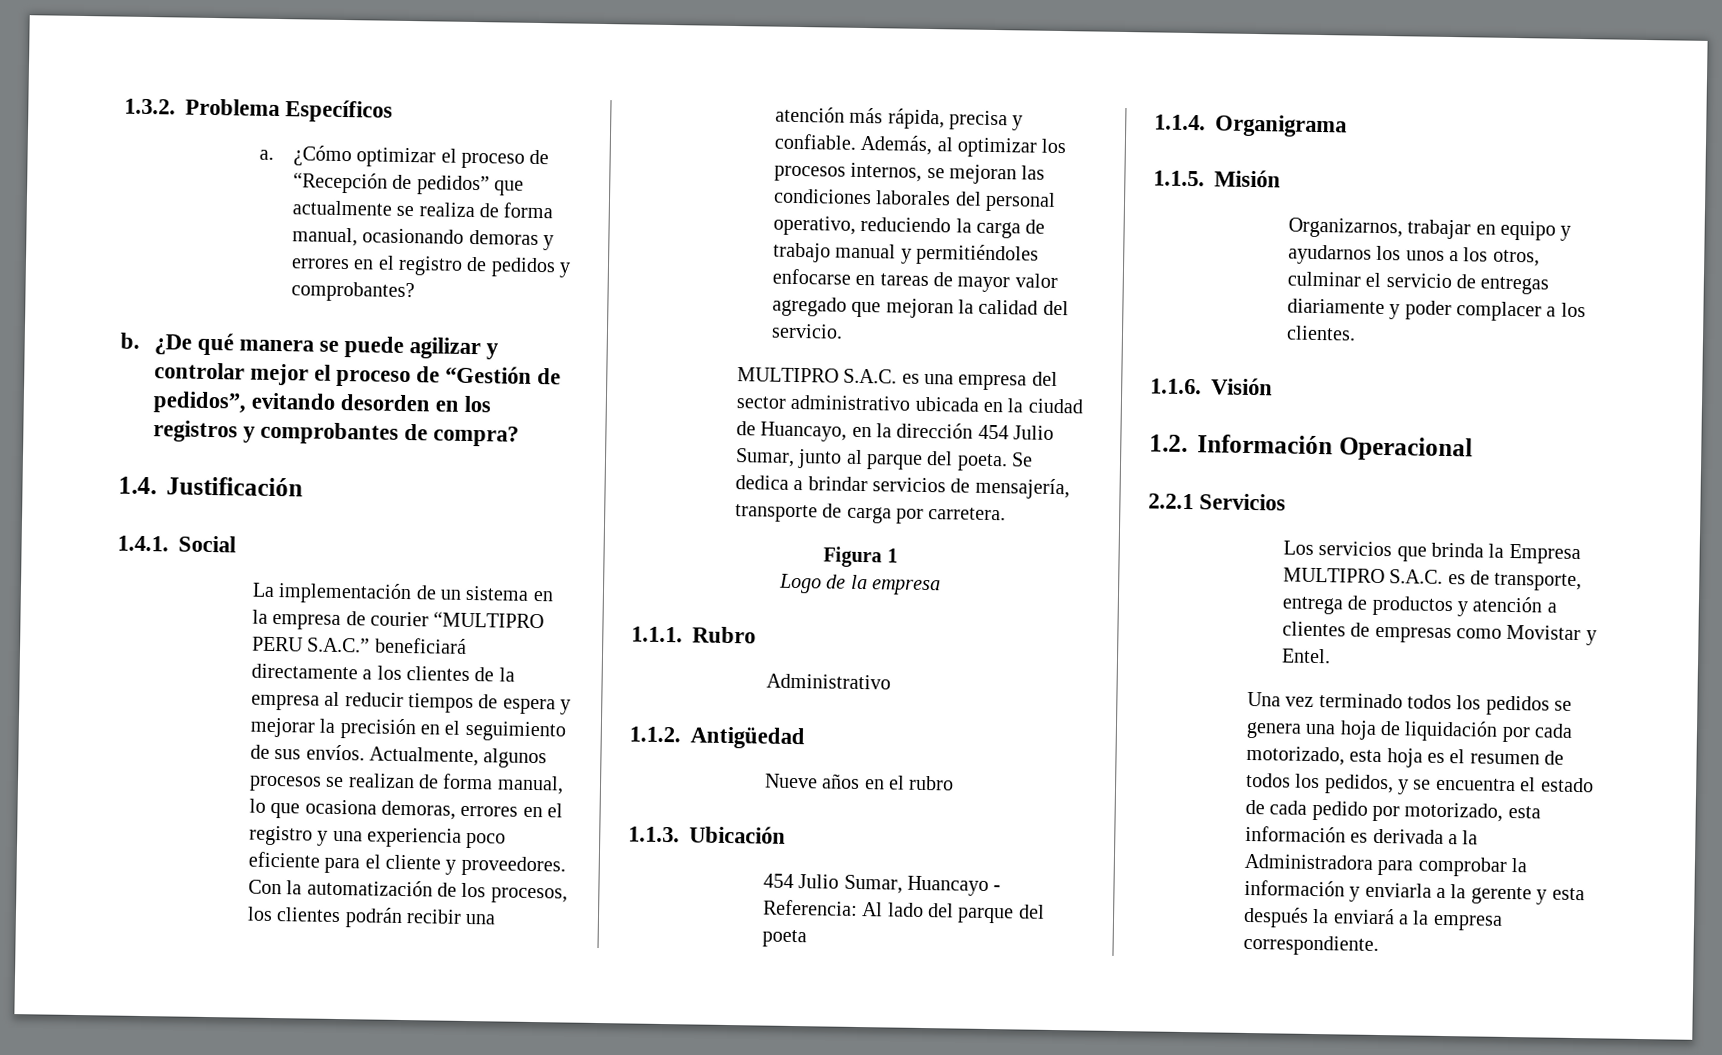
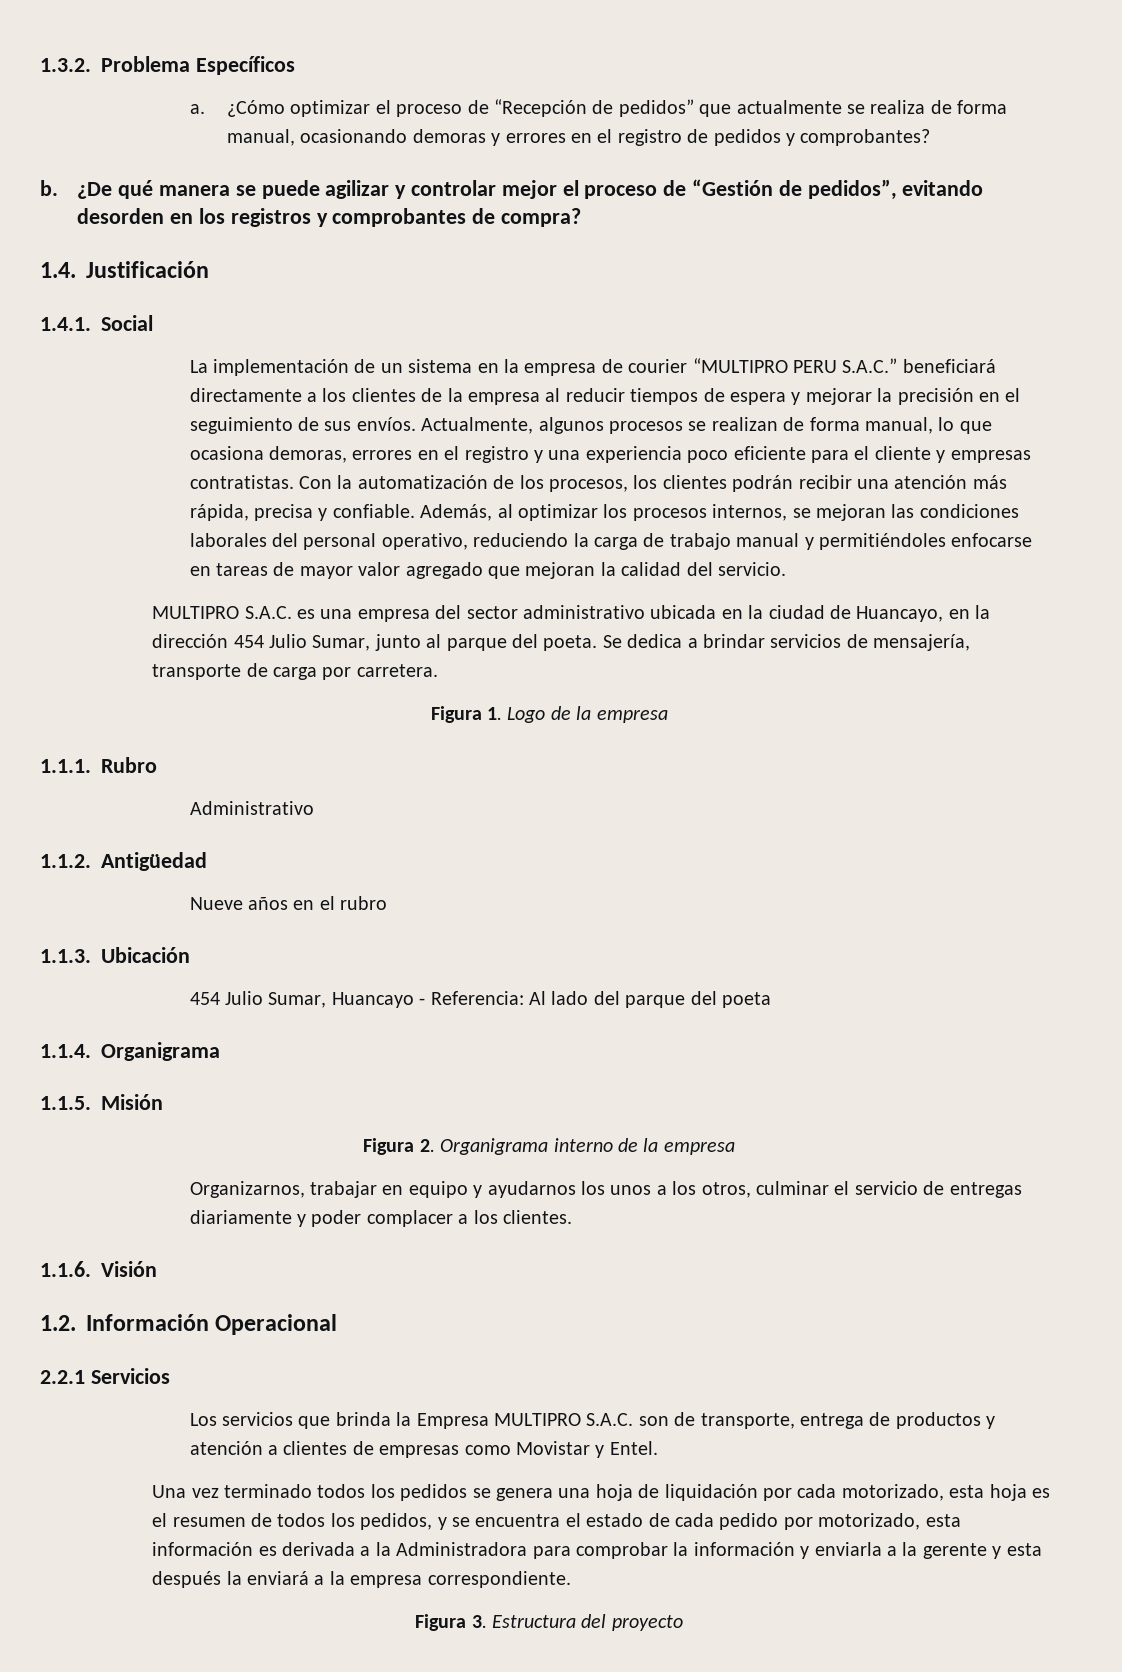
[460,855,566,877] proveedores. -> [950,450,1031,463] [189,475,294,489] empresas contratistas.
[886,548,898,563] 1 // -> [486,707,502,720] 1.
(1281, 178) none -> [363,1138,735,1155] // Figura 2. Organigrama interno de la empresa
[1447,574,1466,585] es -> [638,1416,669,1426] son
(1379, 945) none -> [415,1614,683,1631] // Figura 3. Estructura del proyecto

